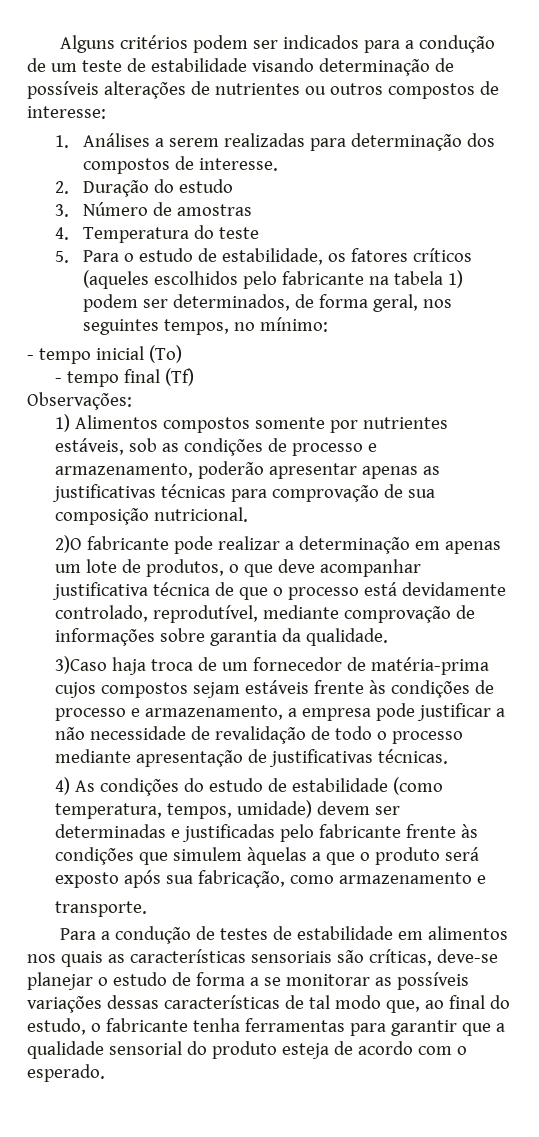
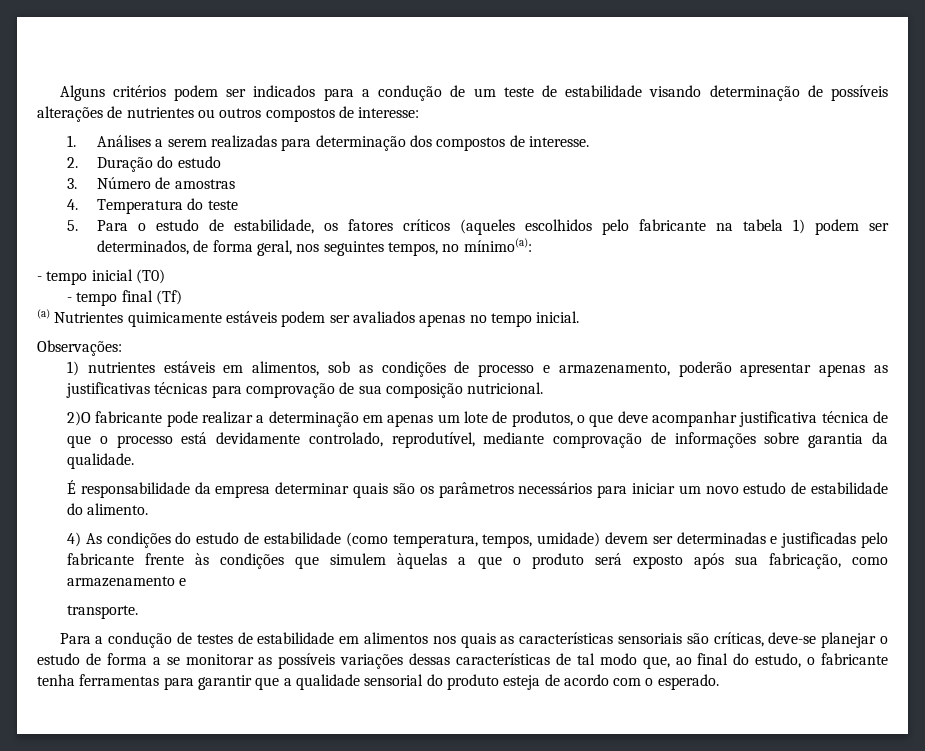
[259,317,328,332] mínimo: -> [463,238,532,252] mínimo(a):
[148,345,182,363] (To) -> [135,269,165,284] (T0)
[27,392,132,410] [54,414,448,433] [54,438,124,455] Observações: // 1) Alimentos compostos somente por nutrientes estáveis, -> [37,309,580,327] [37,340,122,356] [67,361,320,376] (a) Nutrientes quimicamente estáveis podem ser avaliados apenas no tempo inicial. // Observações: // 1) nutrientes estáveis em alimentos,
[54,656,489,675] [54,680,494,698] [54,703,505,721] [54,726,463,744] [54,749,448,767] 3)Caso haja troca de um fornecedor de matéria-prima cujos compostos sejam estáveis frente às condições de processo e armazenamento, a empresa pode justificar a não necessidade de revalidação de todo o processo mediante apresentação de justificativas técnicas. -> [67,480,889,498] [67,503,149,515] É responsabilidade da empresa determinar quais são os parâmetros necessários para iniciar um novo estudo de estabilidade do alimento.

